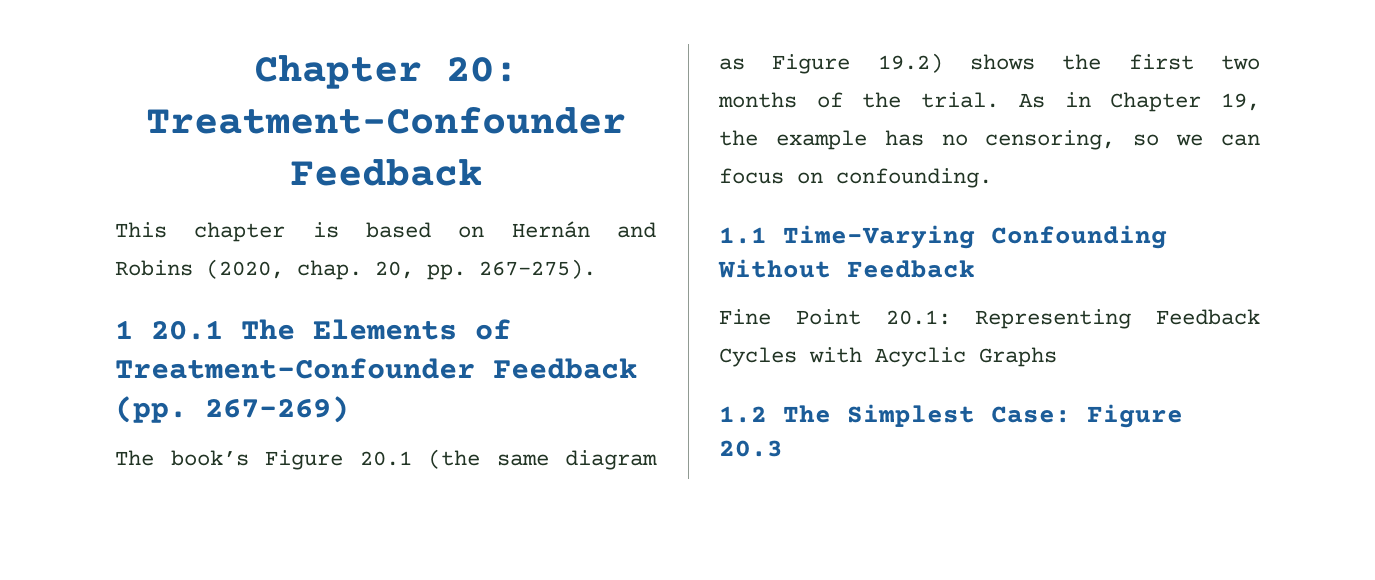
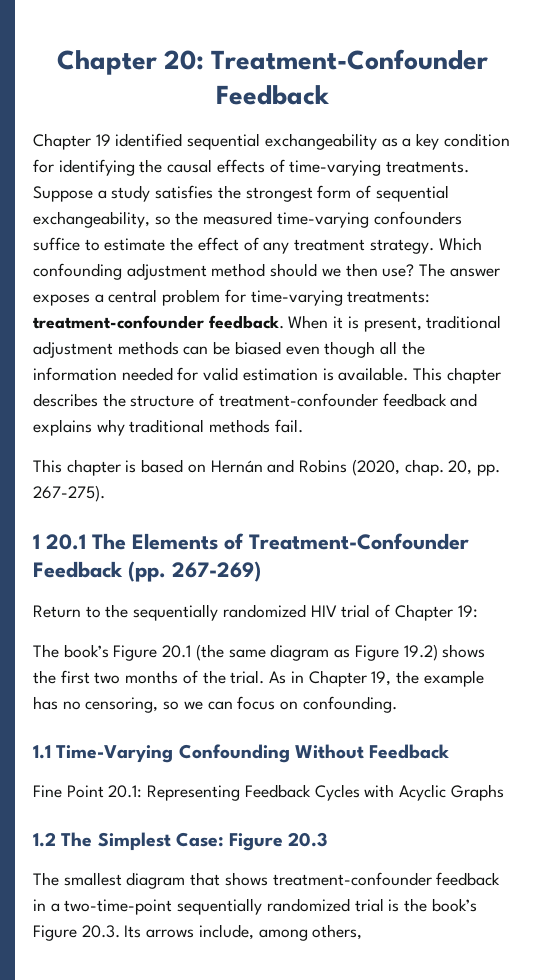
(482, 172) none -> [33,133,510,150] [33,159,470,176] [33,185,449,202] [33,211,462,228] [33,237,482,254] [33,263,500,280] [33,289,431,306] [33,315,502,332] [33,341,425,358] [33,367,501,384] [33,393,478,407] [33,419,303,436] // Chapter 19 identified sequential exchangeability as a key condition for identifying the causal effects of time-varying treatments. Suppose a study satisfies the strongest form of sequential exchangeability, so the measured time-varying confounders suffice to estimate the effect of any treatment strategy. Which confounding adjustment method should we then use? The answer exposes a central problem for time-varying treatments: treatment-confounder feedback. When it is present, traditional adjustment methods can be biased even though all the information needed for valid estimation is available. This chapter describes the structure of treatment-confounder feedback and explains why traditional methods fail.
(349, 409) none -> [33,604,478,621] // Return to the sequentially randomized HIV trial of Chapter 19:
(783, 448) none -> [33,872,501,889] [33,898,477,915] [33,924,363,941] // The smallest diagram that shows treatment-confounder feedback in a two-time-point sequentially randomized trial is the book’s Figure 20.3. Its arrows include, among others,

